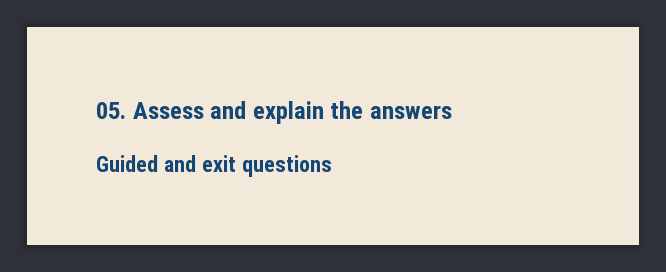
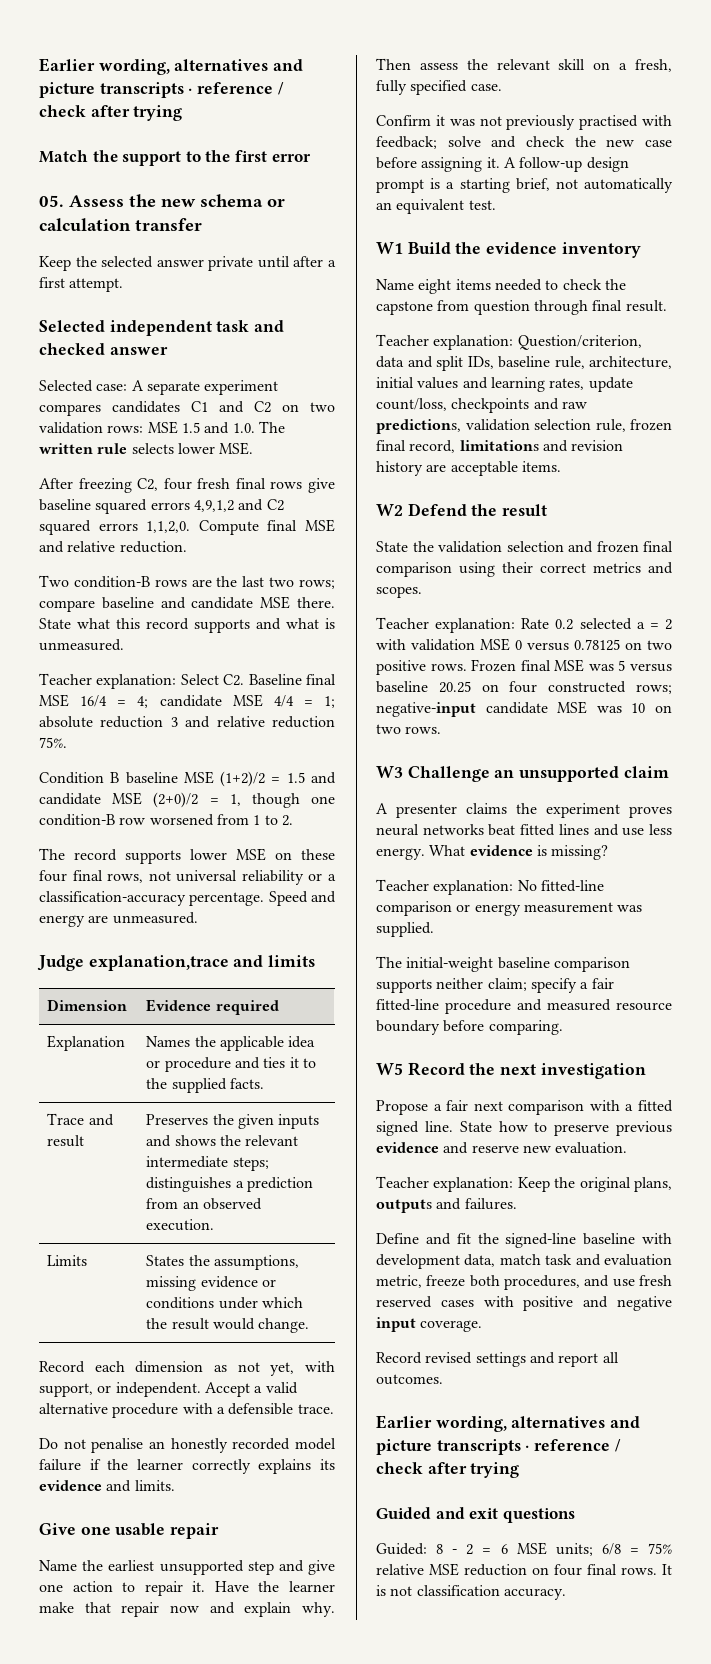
[96,101,453,124] [96,155,332,177] 05. Assess and explain the answers // Guided and exit questions -> [39,58,304,75] [39,82,284,98] [39,105,183,121] [39,150,311,166] [39,194,285,207] [39,218,202,232] [39,256,336,271] [39,277,124,292] [39,320,285,336] [39,343,168,355] [39,380,279,395] [39,401,335,416] [39,421,285,434] [39,442,254,455] [39,478,335,493] [39,499,284,514] [39,519,335,535] [39,541,187,553] [39,575,335,589] [39,596,335,612] [39,618,335,633] [39,639,124,651] [39,673,336,689] [39,694,335,708] [39,716,335,728] [39,737,67,748] [39,771,336,787] [39,792,335,808] [39,814,293,826] [39,848,335,864] [39,870,336,885] [39,891,336,906] [39,912,198,927] [37,955,316,971] [47,999,128,1011] [146,999,279,1015] [47,1035,126,1051] [146,1036,316,1051] [146,1057,317,1072] [146,1078,265,1093] [47,1113,114,1126] [47,1135,85,1147] [146,1114,320,1129] [146,1135,299,1147] [146,1156,269,1171] [146,1177,314,1192] [146,1198,263,1210] [146,1219,215,1231] [47,1255,88,1266] [146,1255,300,1270] [146,1276,277,1291] [146,1297,304,1309] [146,1318,310,1333] [39,1361,335,1376] [39,1382,298,1397] [39,1403,334,1418] [39,1438,336,1453] [39,1459,335,1474] [39,1480,175,1492] [39,1523,220,1539] [39,1560,335,1575] [39,1581,335,1596] [39,1602,335,1617] [376,58,672,72] [376,80,502,95] [376,115,672,130] [376,136,672,149] [376,157,629,172] [376,178,673,193] [376,199,496,214] [376,242,641,258] [376,279,626,294] [376,300,667,315] [376,334,642,350] [376,356,672,371] [376,377,633,392] [376,398,587,413] [376,419,672,434] [376,440,624,453] [376,461,561,476] [376,503,548,516] [376,541,673,553] [376,562,673,577] [376,586,422,598] [376,617,672,633] [376,638,672,651] [376,659,672,675] [376,681,672,694] [376,701,672,717] [376,724,442,734] [376,766,669,782] [376,803,672,818] [376,824,672,836] [376,845,609,860] [376,879,604,895] [376,901,643,916] [376,922,434,937] [376,956,630,972] [376,978,614,993] [376,999,672,1014] [376,1020,563,1035] [376,1062,646,1079] [376,1100,673,1115] [376,1121,672,1136] [376,1142,628,1154] [376,1176,672,1192] [376,1198,517,1213] [376,1233,672,1248] [376,1254,672,1269] [376,1275,672,1290] [376,1296,672,1311] [376,1317,483,1332] [376,1352,619,1367] [376,1374,443,1385] [376,1415,641,1432] [376,1439,621,1455] [376,1462,520,1478] [376,1507,575,1523] [376,1542,672,1556] [376,1563,672,1576] [376,1585,566,1600] Earlier wording, alternatives and picture transcripts · reference / check after trying // Match the support to the first error // 05. Assess the new schema or calculation transfer // Keep the selected answer private until after a first attempt. // Selected independent task and checked answer // Selected case: A separate experiment compares candidates C1 and C2 on two validation rows: MSE 1.5 and 1.0. The written rule selects lower MSE. // After freezing C2, four fresh final rows give baseline squared errors 4,9,1,2 and C2 squared errors 1,1,2,0. Compute final MSE and relative reduction. // Two condition-B rows are the last two rows; compare baseline and candidate MSE there. State what this record supports and what is unmeasured. // Teacher explanation: Select C2. Baseline final MSE 16/4 = 4; candidate MSE 4/4 = 1; absolute reduction 3 and relative reduction 75%. // Condition B baseline MSE (1+2)/2 = 1.5 and candidate MSE (2+0)/2 = 1, though one condition-B row worsened from 1 to 2. // The record supports lower MSE on these four final rows, not universal reliability or a classification-accuracy percentage. Speed and energy are unmeasured. // Judge explanation,trace and limits // Dimension | Evidence required // Explanation | Names the applicable idea or procedure and ties it to the supplied facts. // Trace and result | Preserves the given inputs and shows the relevant intermediate steps; distinguishes a prediction from an observed execution. // Limits | States the assumptions, missing evidence or conditions under which the result would change. // Record each dimension as not yet, with support, or independent. Accept a valid alternative procedure with a defensible trace. // Do not penalise an honestly recorded model failure if the learner correctly explains its evidence and limits. // Give one usable repair // Name the earliest unsupported step and give one action to repair it. Have the learner make that repair now and explain why. Then assess the relevant skill on a fresh, fully specified case. // Confirm it was not previously practised with feedback; solve and check the new case before assigning it. A follow-up design prompt is a starting brief, not automatically an equivalent test. // W1 Build the evidence inventory // Name eight items needed to check the capstone from question through final result. // Teacher explanation: Question/criterion, data and split IDs, baseline rule, architecture, initial values and learning rates, update count/loss, checkpoints and raw predictions, validation selection rule, frozen final record, limitations and revision history are acceptable items. // W2 Defend the result // State the validation selection and frozen final comparison using their correct metrics and scopes. // Teacher explanation: Rate 0.2 selected a = 2 with validation MSE 0 versus 0.78125 on two positive rows. Frozen final MSE was 5 versus baseline 20.25 on four constructed rows; negative-input candidate MSE was 10 on two rows. // W3 Challenge an unsupported claim // A presenter claims the experiment proves neural networks beat fitted lines and use less energy. What evidence is missing? // Teacher explanation: No fitted-line comparison or energy measurement was supplied. // The initial-weight baseline comparison supports neither claim; specify a fair fitted-line procedure and measured resource boundary before comparing. // W5 Record the next investigation // Propose a fair next comparison with a fitted signed line. State how to preserve previous evidence and reserve new evaluation. // Teacher explanation: Keep the original plans, outputs and failures. // Define and fit the signed-line baseline with development data, match task and evaluation metric, freeze both procedures, and use fresh reserved cases with positive and negative input coverage. // Record revised settings and report all outcomes. // Earlier wording, alternatives and picture transcripts · reference / check after trying // Guided and exit questions // Guided: 8 - 2 = 6 MSE units; 6/8 = 75% relative MSE reduction on four final rows. It is not classification accuracy.

